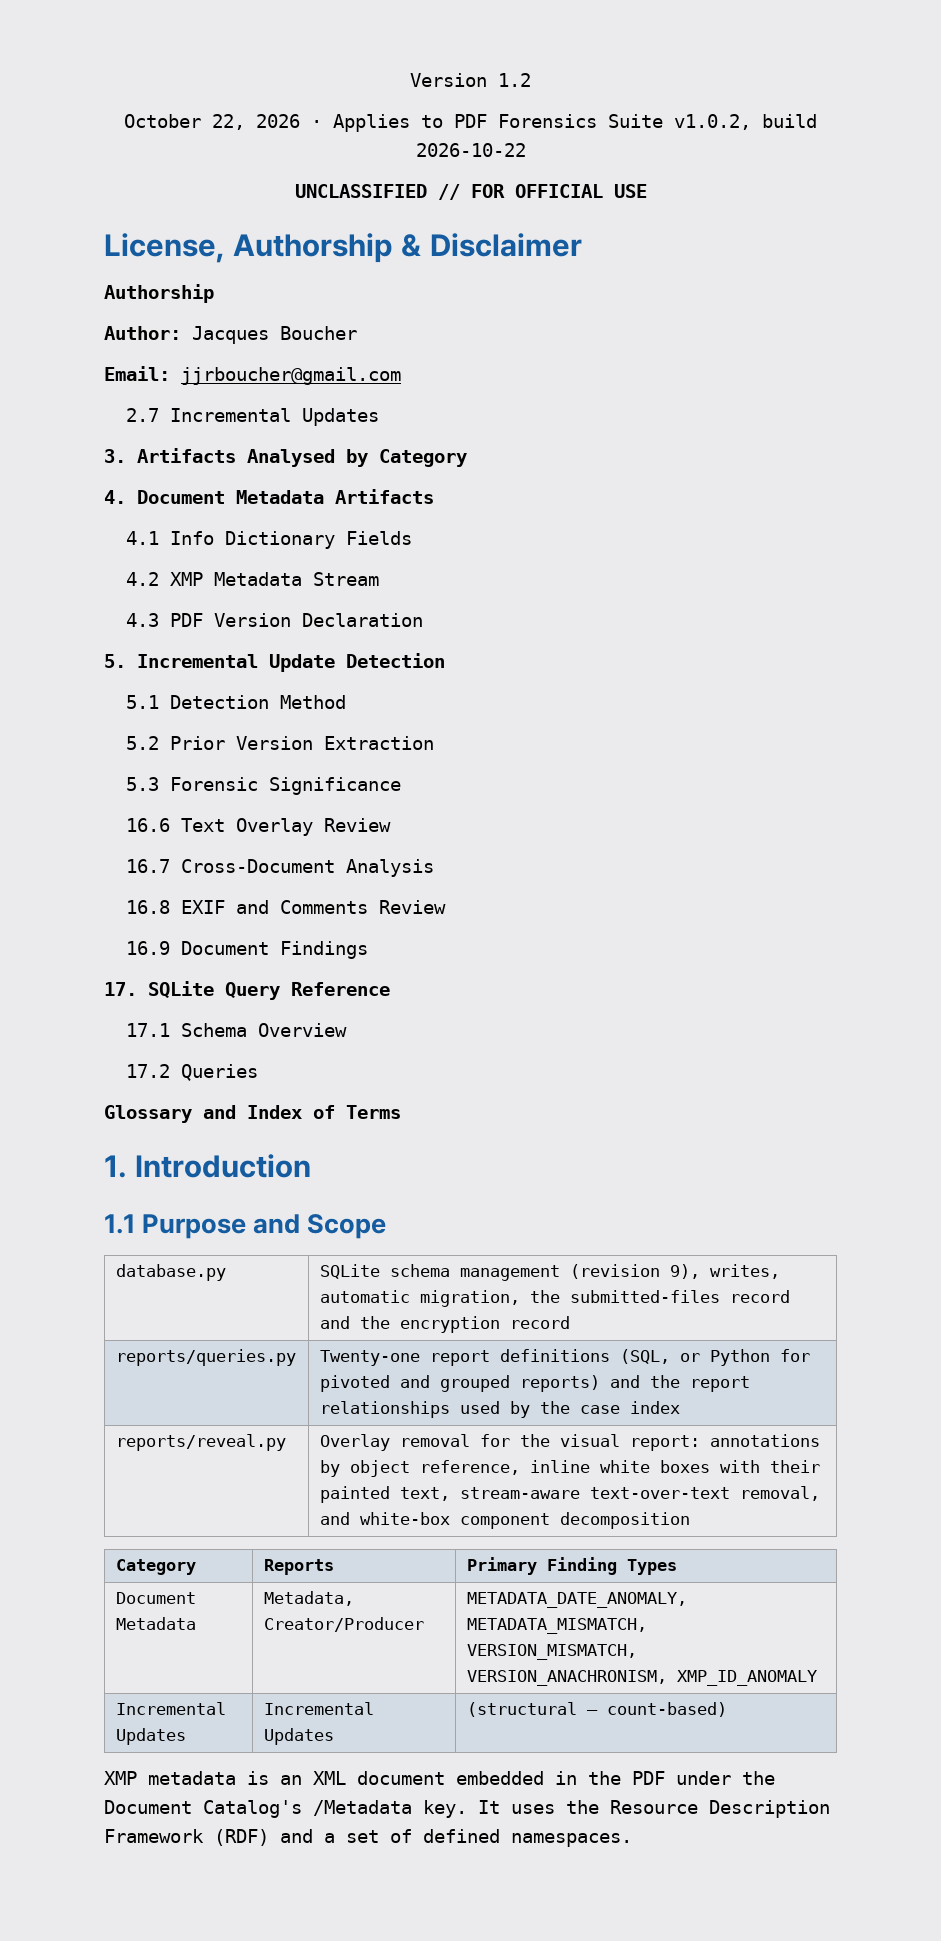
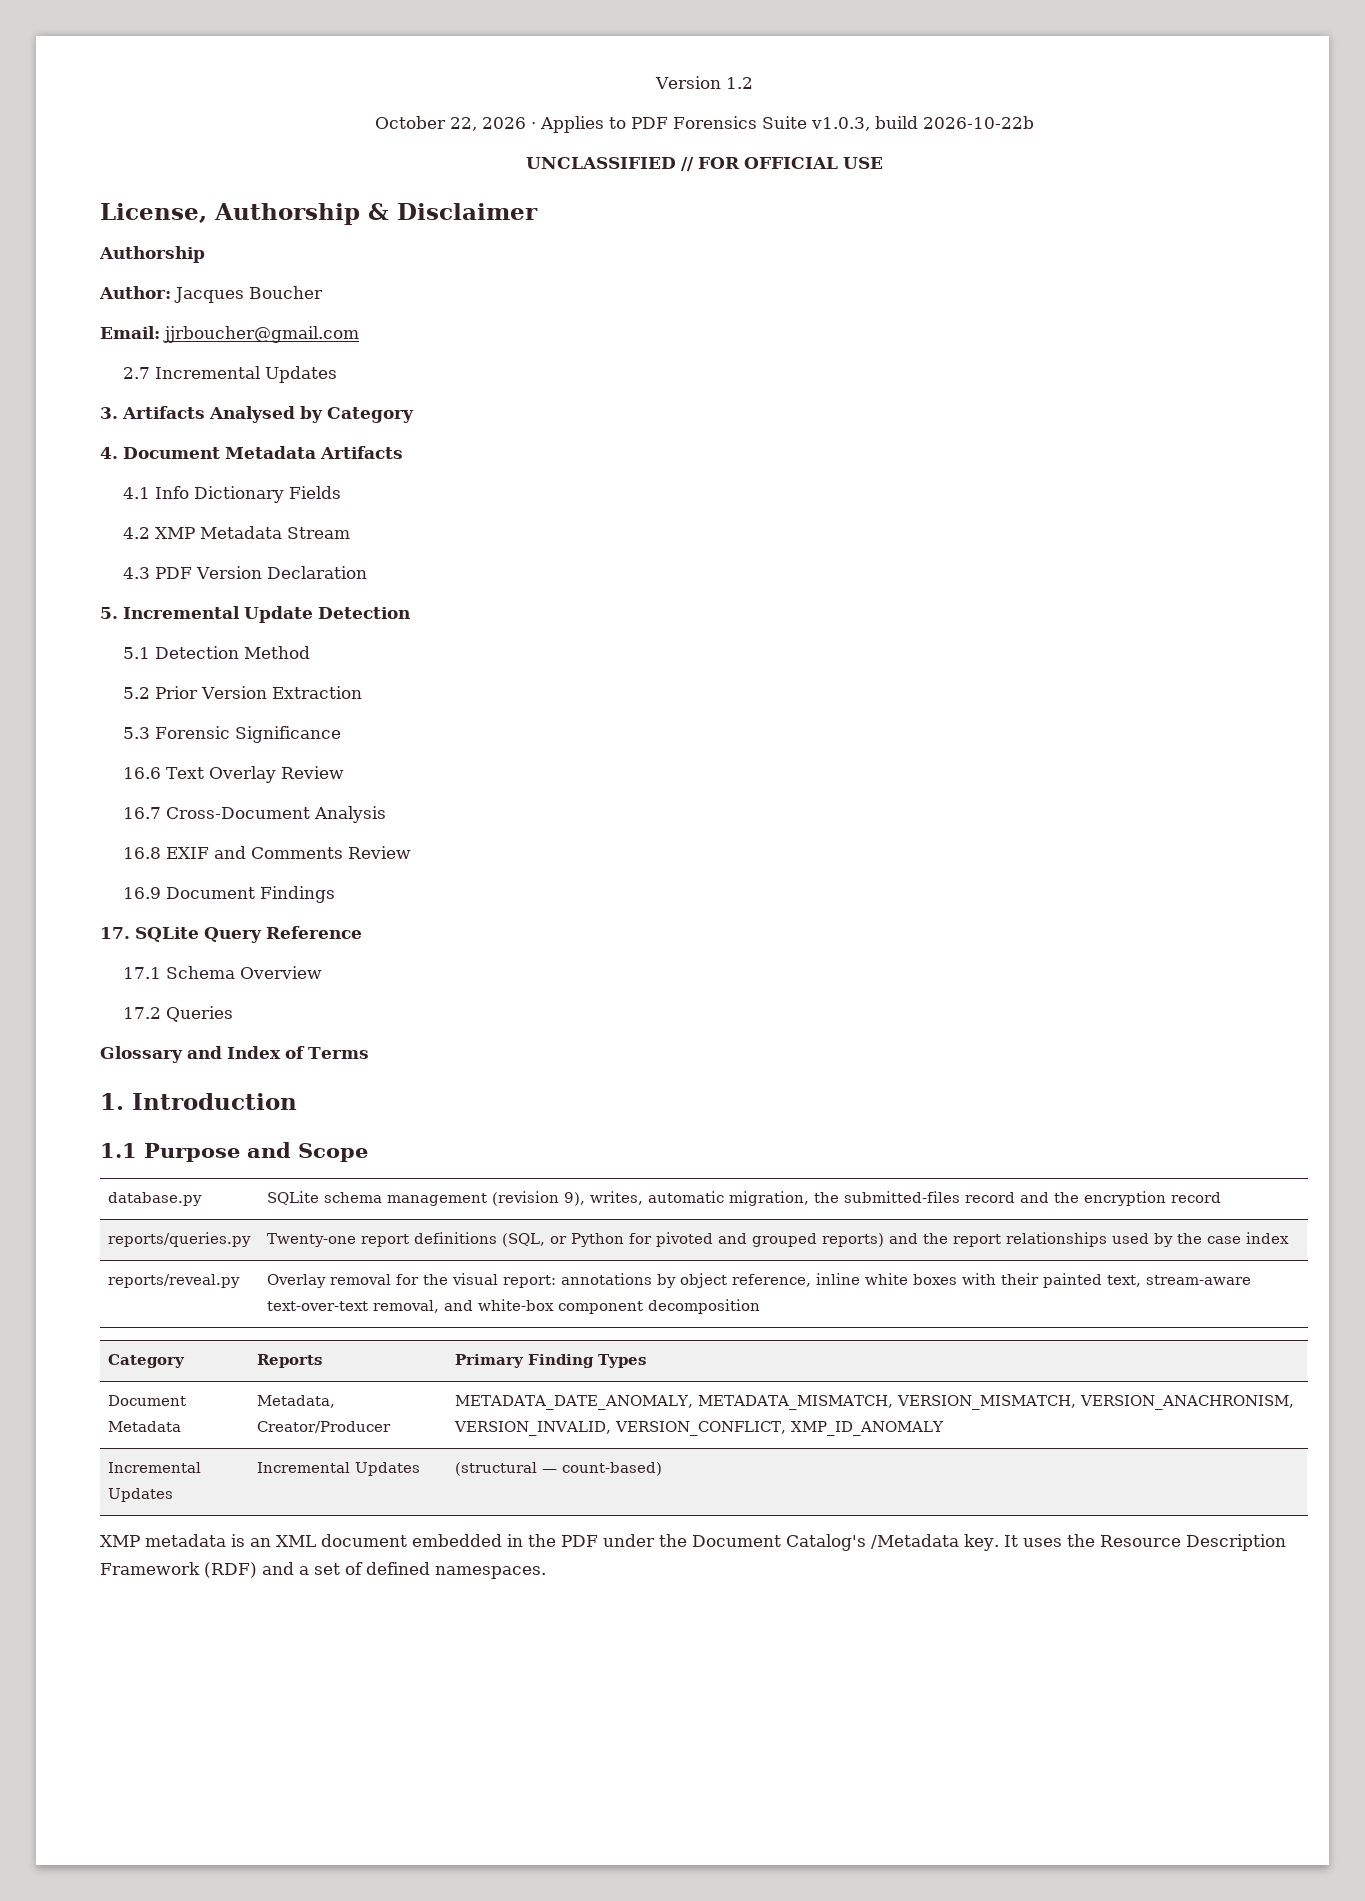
[674,114,817,130] [415,143,526,157] v1.0.2, build 2026-10-22 -> [810,116,1034,131] v1.0.3, build 2026-10-22b
(667, 1678) none -> [454,1421,787,1436] VERSION_INVALID, VERSION_CONFLICT,

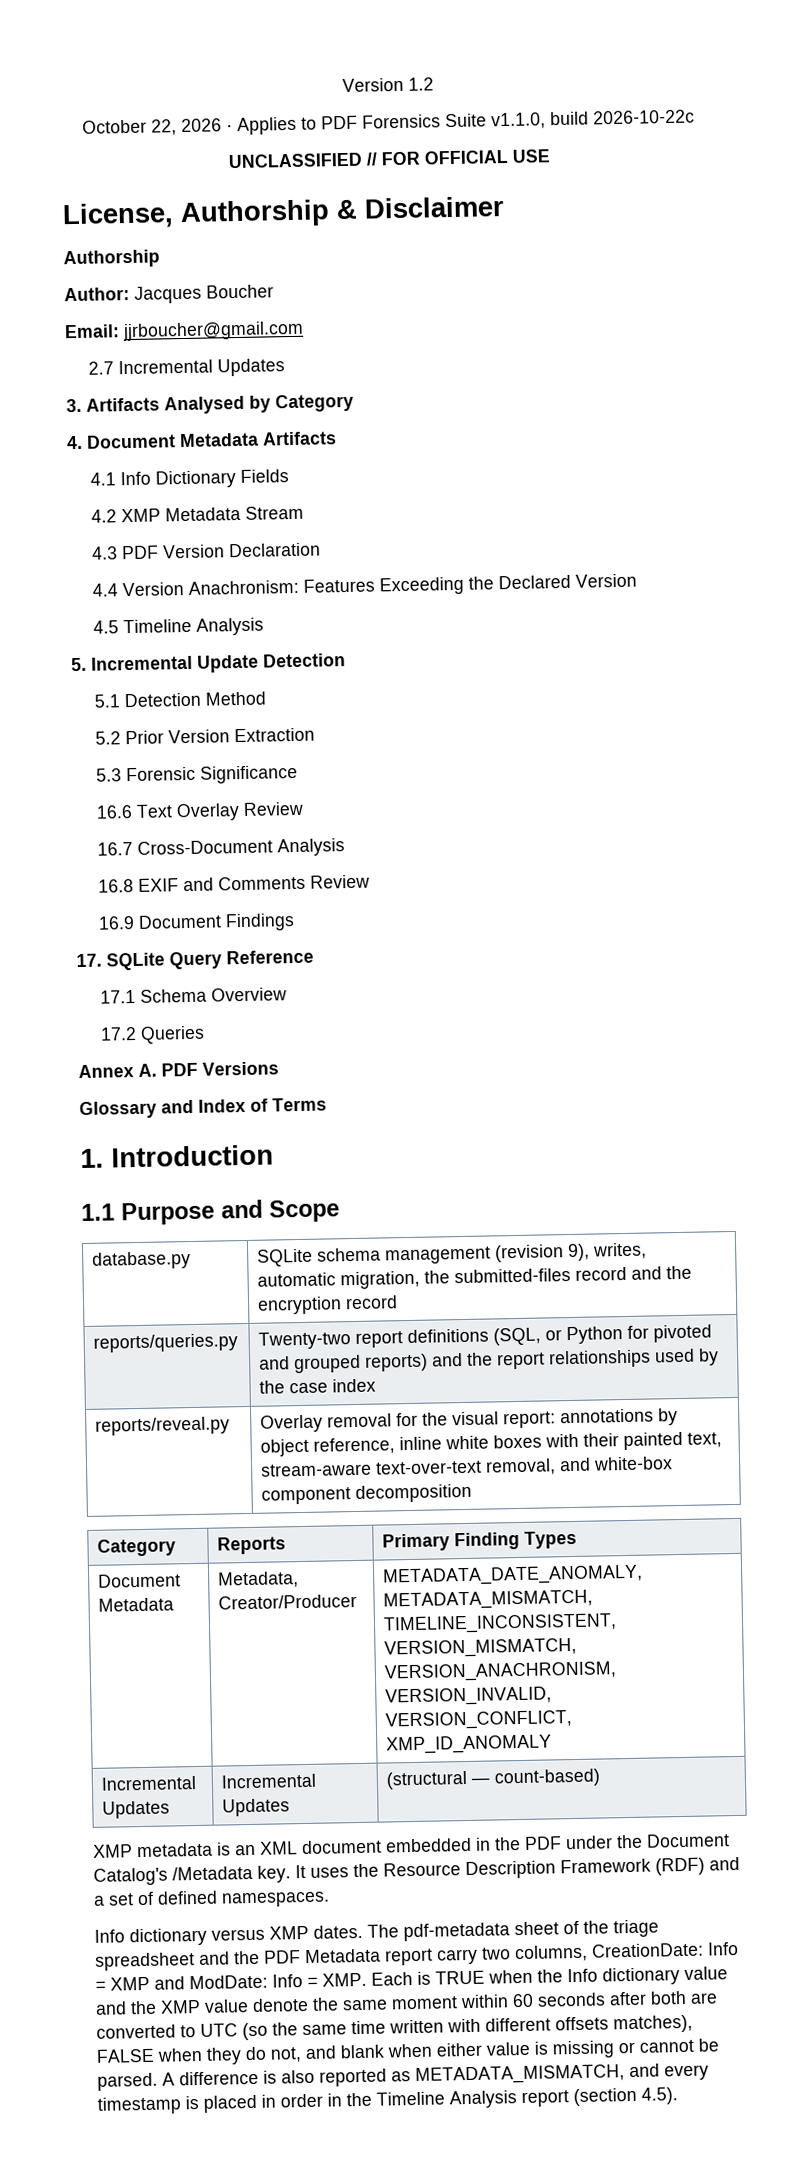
[810,116,1034,131] v1.0.3, build 2026-10-22b -> [491,109,695,130] v1.1.0, build 2026-10-22c
(367, 572) none -> [91,573,637,597] [92,617,264,636] // 4.4 Version Anachronism: Features Exceeding the Declared Version // 4.5 Timeline Analysis
(233, 1014) none -> [78,1061,279,1079] // Annex A. PDF Versions
[267,1233,357,1247] Twenty-one -> [258,1331,352,1350] Twenty-two
(894, 1402) none -> [383,1613,618,1635] TIMELINE_INCONSISTENT,
(546, 1572) none -> [94,1919,659,1947] [95,1942,739,1971] [95,1966,728,1991] [95,1990,718,2015] [96,2014,693,2041] [96,2038,719,2065] [97,2063,709,2091] [97,2087,678,2115] // Info dictionary versus XMP dates. The pdf-metadata sheet of the triage spreadsheet and the PDF Metadata report carry two columns, CreationDate: Info = XMP and ModDate: Info = XMP. Each is TRUE when the Info dictionary value and the XMP value denote the same moment within 60 seconds after both are converted to UTC (so the same time written with different offsets matches), FALSE when they do not, and blank when either value is missing or cannot be parsed. A difference is also reported as METADATA_MISMATCH, and every timestamp is placed in order in the Timeline Analysis report (section 4.5).

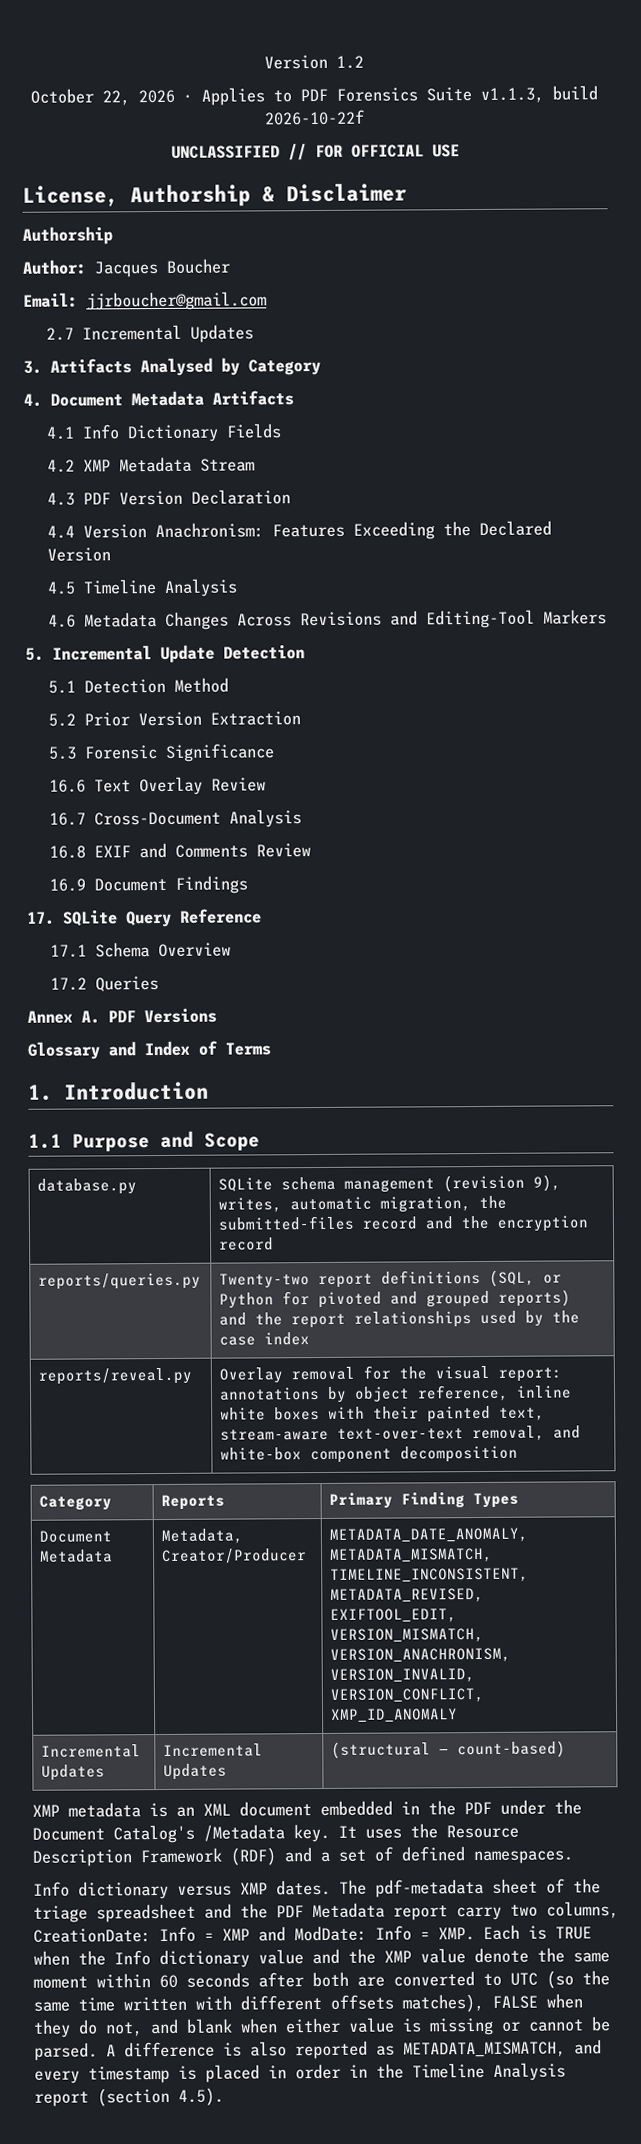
[491,109,695,130] v1.1.0, build 2026-10-22c -> [480,85,598,103] [264,109,365,126] v1.1.3, build 2026-10-22f
(264, 626) none -> [48,609,608,630] // 4.6 Metadata Changes Across Revisions and Editing-Tool Markers
(618, 1624) none -> [330,1587,485,1603] [330,1608,458,1623] METADATA_REVISED, EXIFTOOL_EDIT,

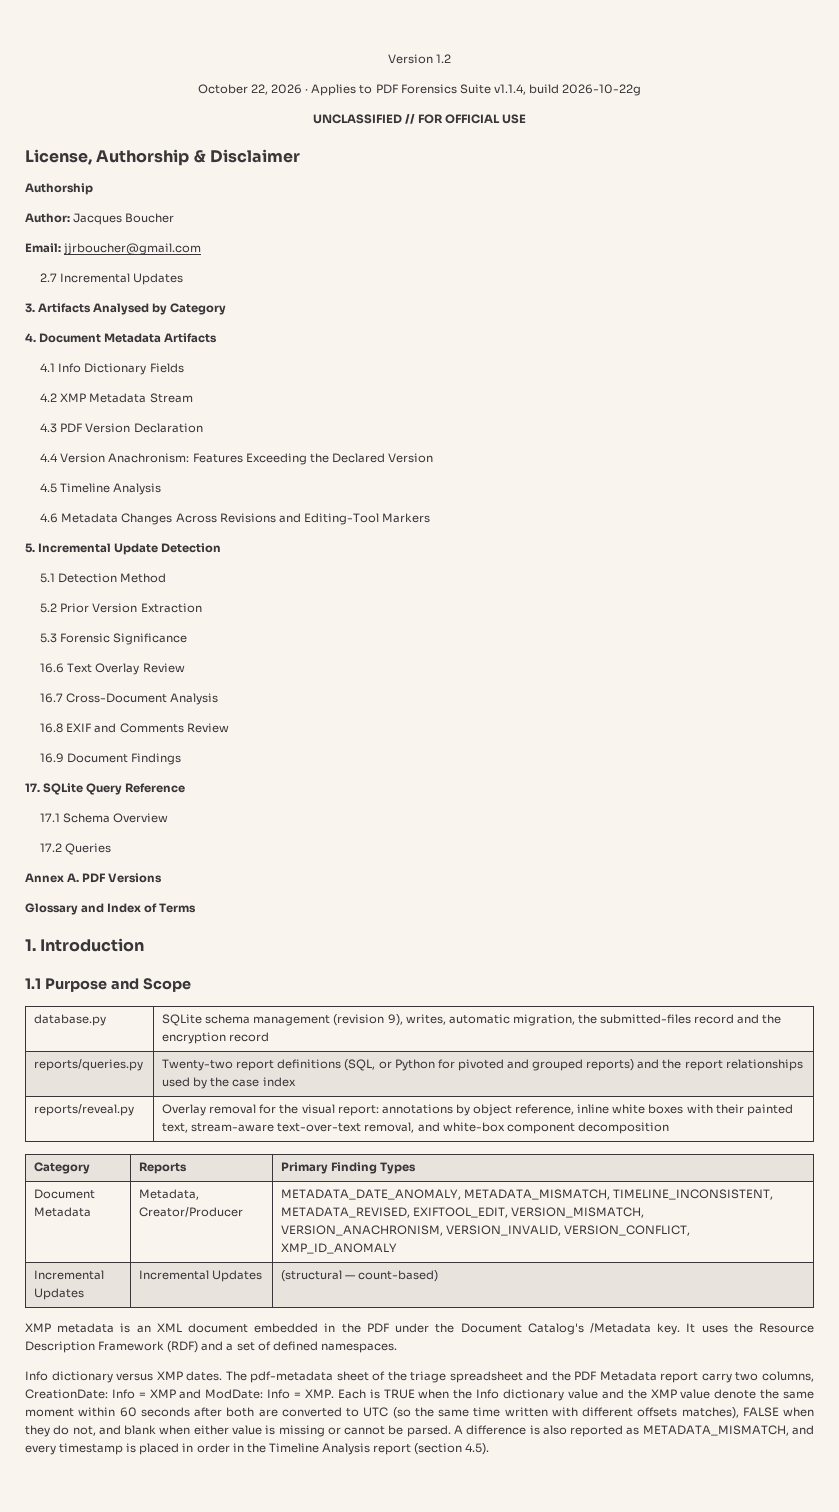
[480,85,598,103] [264,109,365,126] v1.1.3, build 2026-10-22f -> [493,84,642,96] v1.1.4, build 2026-10-22g

